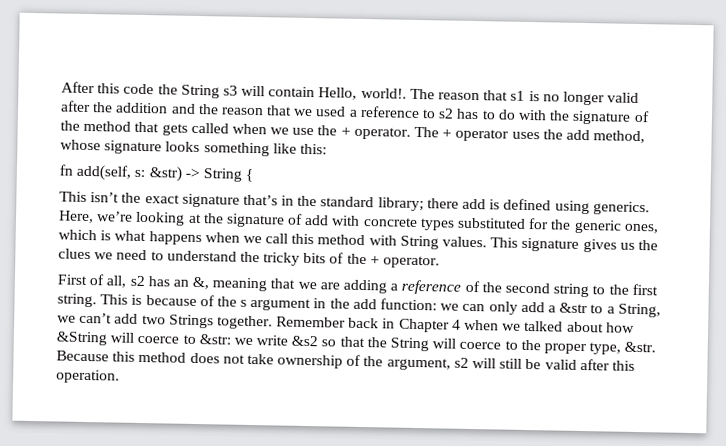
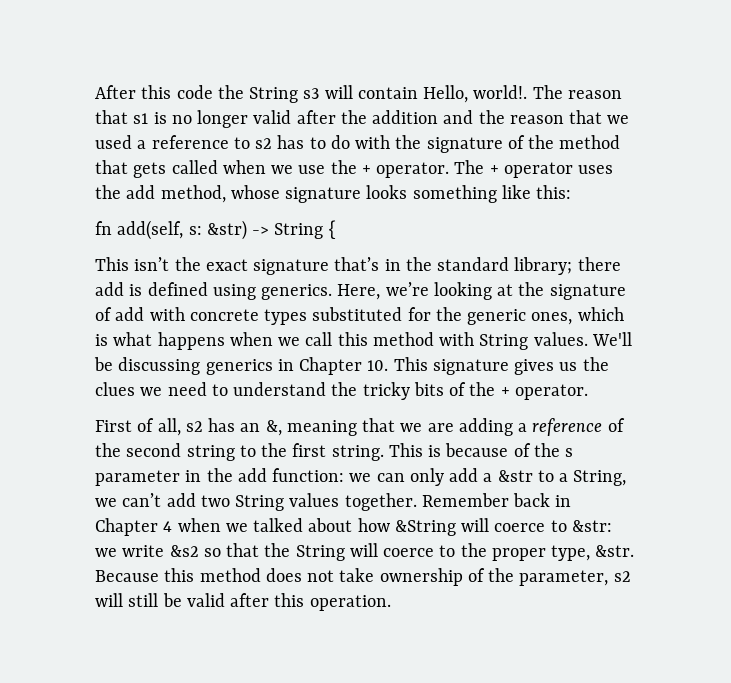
(488, 242) none -> [591,332,632,346] [94,357,389,375] We'll be discussing generics in Chapter 10.
[250,297,312,312] argument -> [95,470,180,486] parameter
[168,314,214,329] Strings -> [235,493,340,511] String values
[386,357,451,371] argument, -> [519,570,609,586] parameter,

